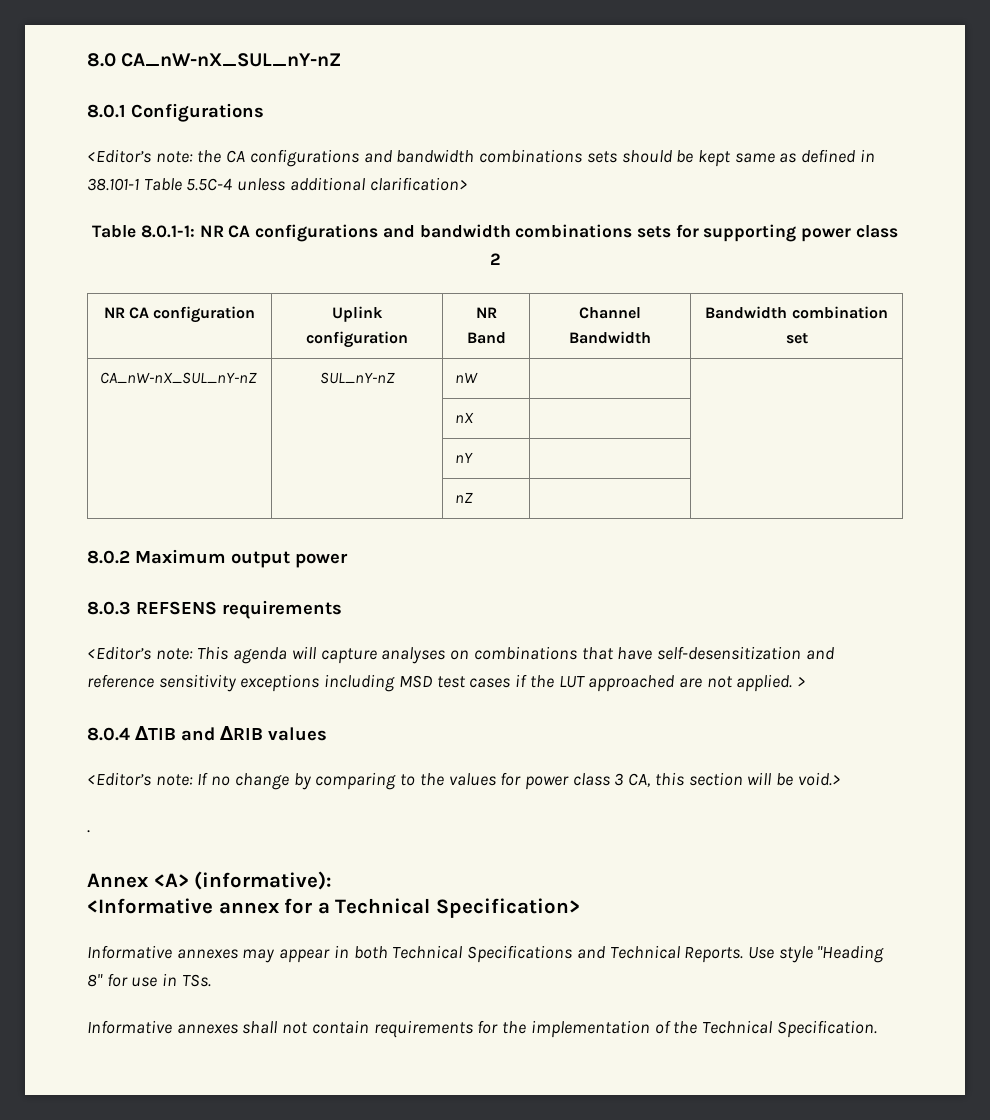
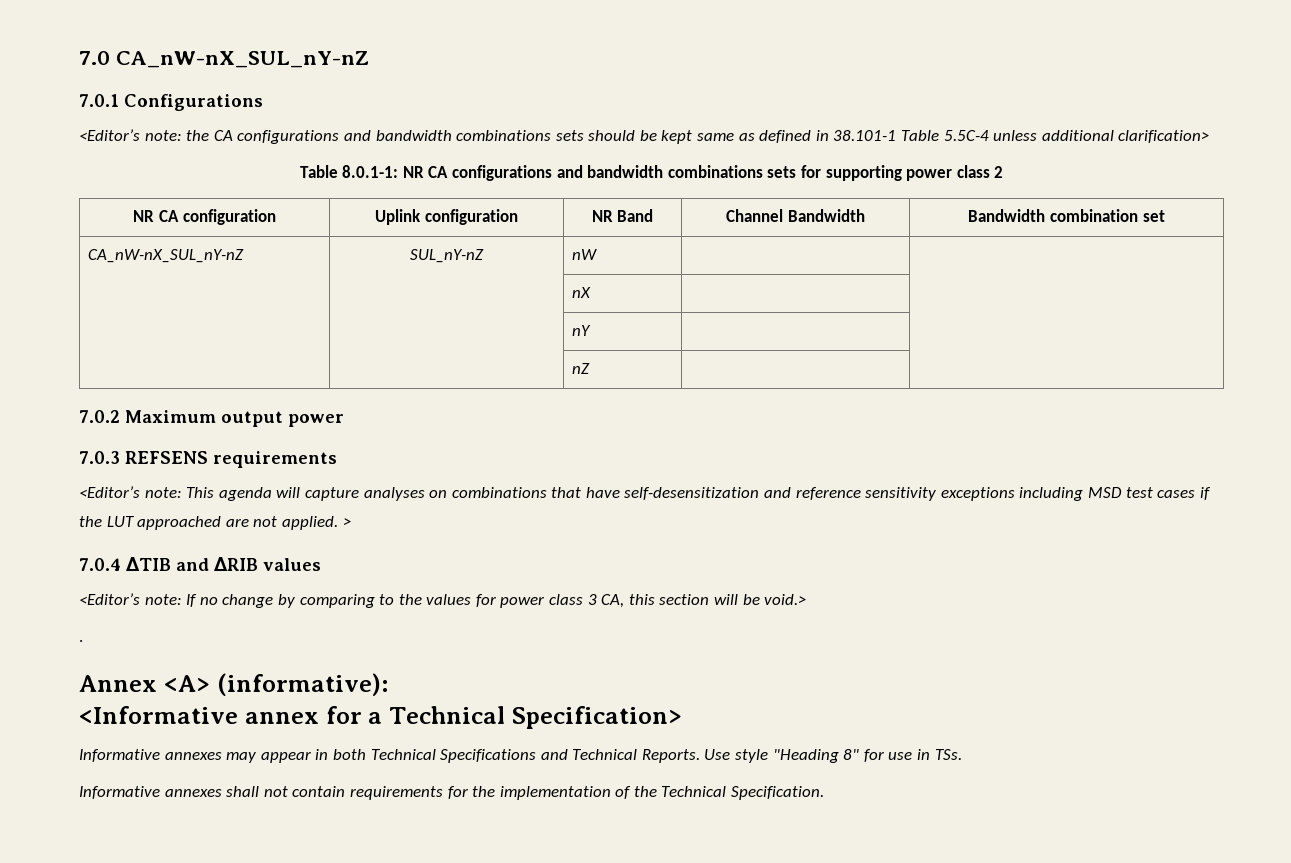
[87,53,116,67] 8.0 -> [79,51,110,65] 7.0
[87,104,126,118] 8.0.1 -> [79,94,119,107] 7.0.1
[87,550,130,564] 8.0.2 -> [79,410,120,423] 7.0.2
[87,601,131,615] 8.0.3 -> [79,451,120,464] 7.0.3
[87,727,130,741] 8.0.4 -> [79,558,121,571] 7.0.4

